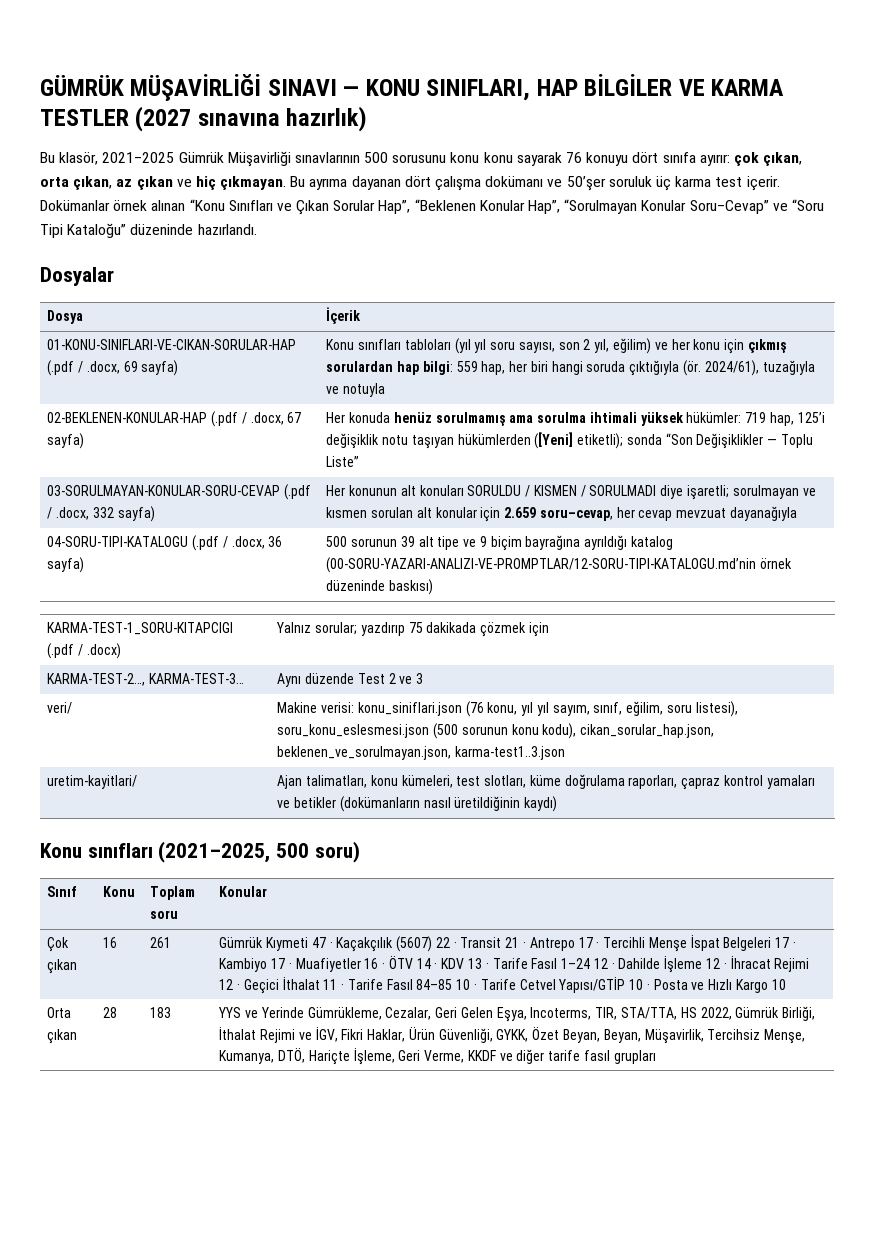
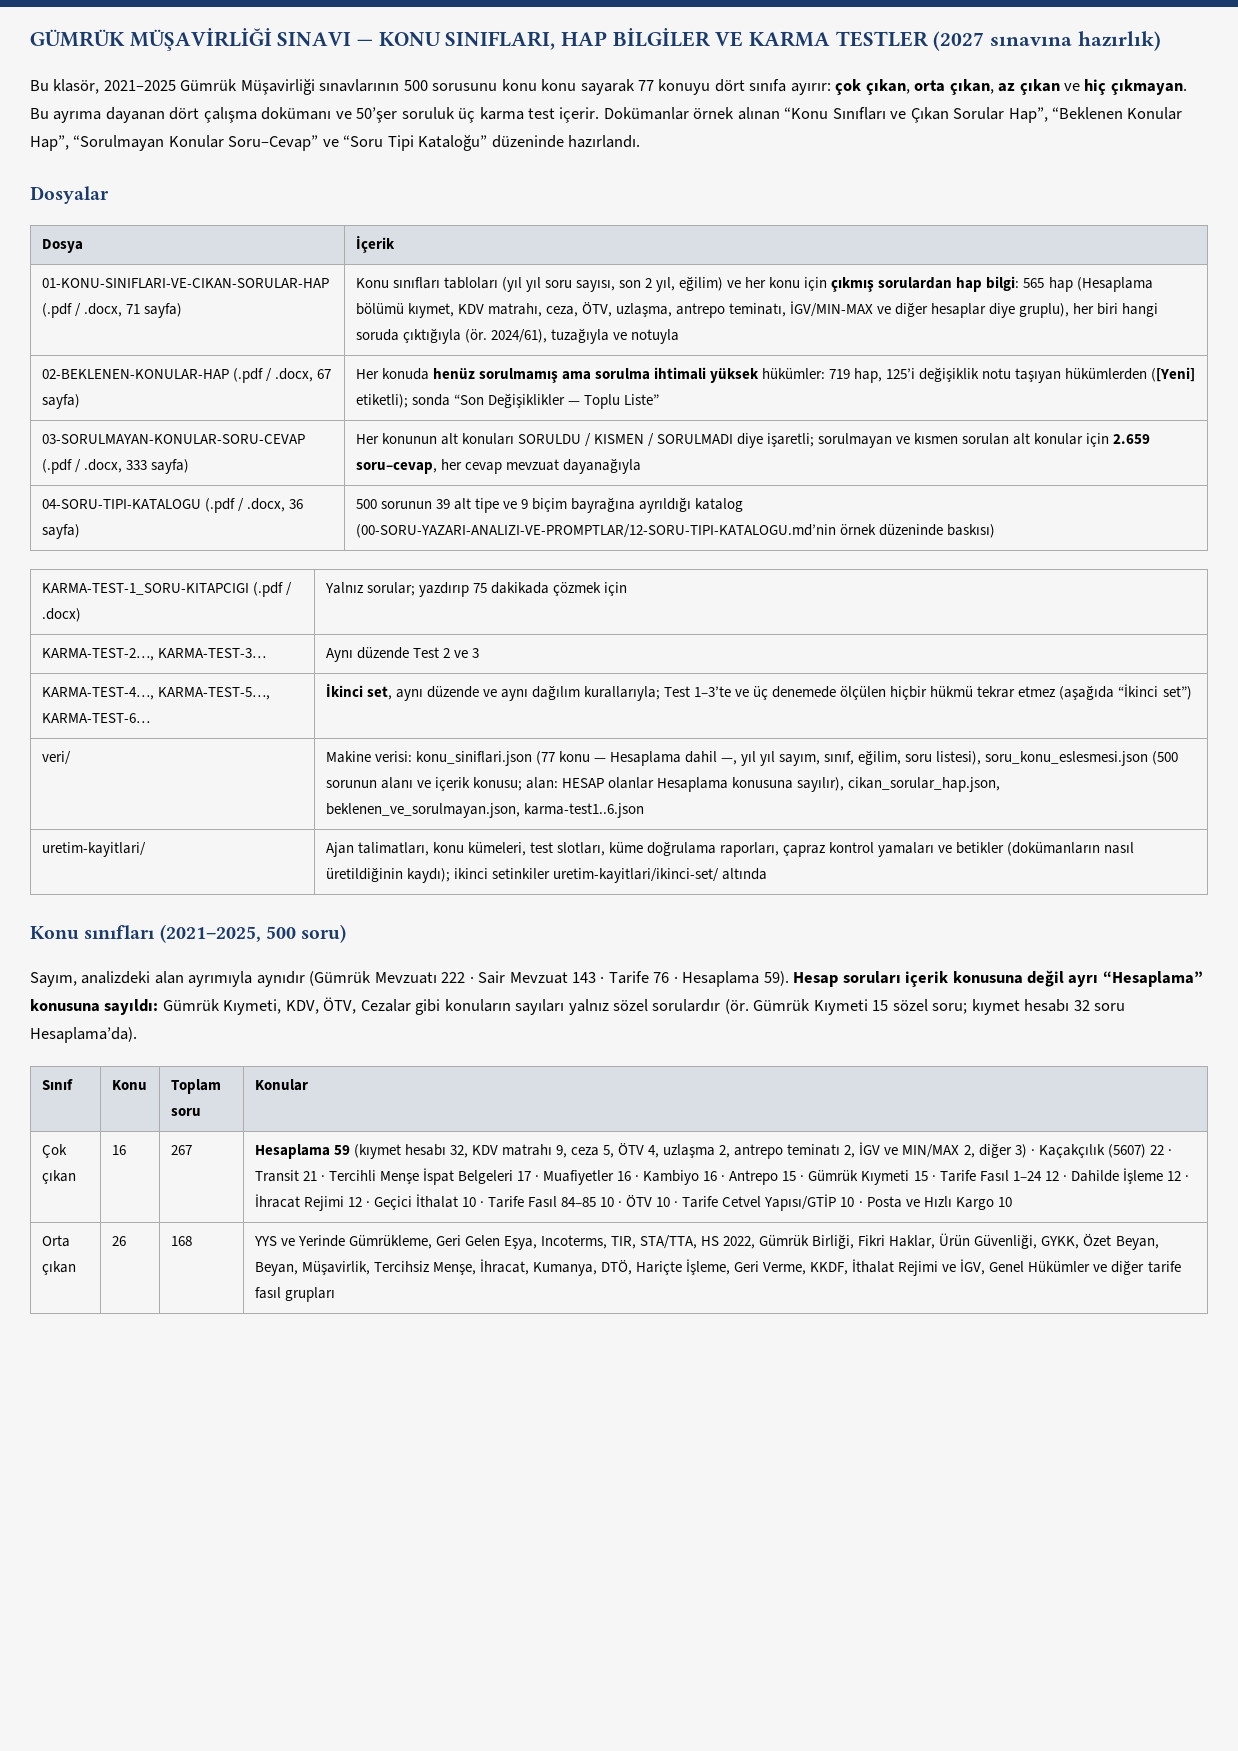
[566,152,583,163] 76 -> [638,80,655,91] 77
[123,361,138,372] 69 -> [125,304,140,314] 71
[456,361,506,375] 559 hap, -> [1023,277,1153,292] [355,301,1070,318] 565 hap (Hesaplama bölümü kıymet, KDV matrahı, ceza, ÖTV, uzlaşma, antrepo teminatı, İGV/MIN-MAX ve diğer hesaplar diye gruplu),
[92,507,114,518] 332 -> [125,460,147,470] 333
[47,702,73,714] [277,701,518,717] veri/ | Makine verisi: konu_siniflari.json (76 konu, -> [41,687,270,700] [41,713,150,723] [325,684,1192,701] [41,751,71,765] [325,751,737,766] KARMA-TEST-4…, KARMA-TEST-5…, KARMA-TEST-6… | İkinci set, aynı düzende ve aynı dağılım kurallarıyla; Test 1–3’te ve üç denemede ölçülen hiçbir hükmü tekrar etmez (aşağıda “İkinci set”) // veri/ | Makine verisi: konu_siniflari.json (77 konu — Hesaplama dahil —,
[511,723,577,739] konu kodu), -> [380,777,845,792] alanı ve içerik konusu; alan: HESAP olanlar Hesaplama konusuna sayılır),
[454,746,565,760] karma-test1..3.json -> [523,803,644,818] karma-test1..6.json
[524,796,558,812] kaydı) -> [406,868,767,883] kaydı); ikinci setinkiler uretim-kayitlari/ikinci-set/ altında
(360, 852) none -> [30,970,1203,987] [30,997,1126,1015] [30,1027,137,1043] // Sayım, analizdeki alan ayrımıyla aynıdır (Gümrük Mevzuatı 222 · Sair Mevzuat 143 · Tarife 76 · Hesaplama 59). Hesap soruları içerik konusuna değil ayrı “Hesaplama” konusuna sayıldı: Gümrük Kıymeti, KDV, ÖTV, Cezalar gibi konuların sayıları yalnız sözel sorulardır (ör. Gümrük Kıymeti 15 sözel soru; kıymet hesabı 32 soru Hesaplama’da).
[150,937,172,948] [219,937,326,951] 261 | Gümrük Kıymeti 47 -> [170,1145,192,1155] [254,1142,1027,1159] 267 | Hesaplama 59 (kıymet hesabı 32, KDV matrahı 9, ceza 5, ÖTV 4, uzlaşma 2, antrepo teminatı 2, İGV ve MIN/MAX 2, diğer 3)
[529,937,600,951] Antrepo 17 · -> (325, 1178) none
[219,955,482,972] Kambiyo 17 · Muafiyetler 16 · ÖTV 14 · KDV 13 -> [542,1170,928,1185] Muafiyetler 16 · Kambiyo 16 · Antrepo 15 · Gümrük Kıymeti 15
[323,979,338,990] 11 -> [461,1197,476,1207] 10
(477, 987) none -> [626,1195,679,1207] ÖTV 10 ·
[103,1007,118,1018] [150,1007,172,1018] 28 | 183 -> [111,1236,126,1246] [170,1236,192,1246] 26 | 168
[385,1007,432,1020] Cezalar, -> (432, 1242) none
[219,1026,338,1043] İthalat Rejimi ve İGV, -> (855, 1241) none
(806, 1036) none -> [479,1259,529,1275] İhracat,
[467,1050,496,1061] KKDF -> [810,1259,1091,1276] KKDF, İthalat Rejimi ve İGV, Genel Hükümler

